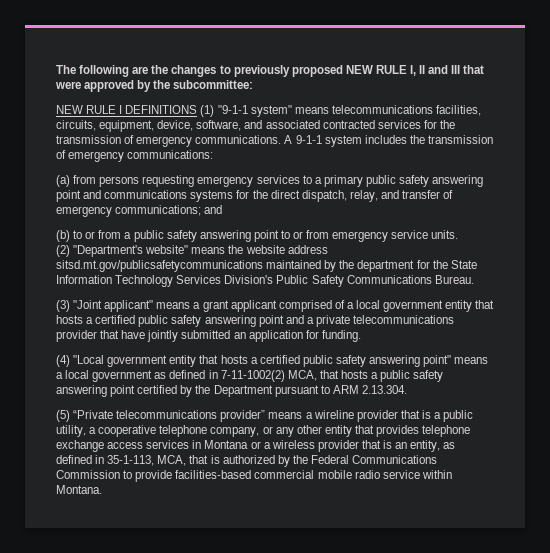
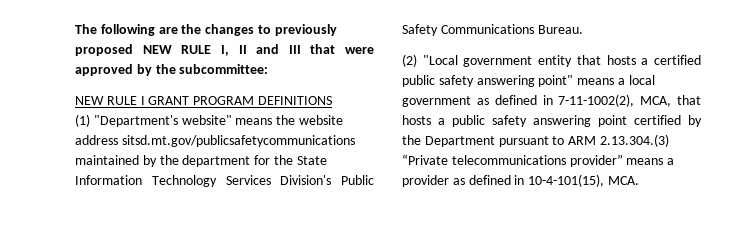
(123, 109) none -> [148,96,255,105] GRANT PROGRAM
[200,105,481,117] [56,120,455,132] [56,135,493,147] [56,150,214,162] [56,175,484,187] [56,190,454,202] [56,205,223,217] [56,230,459,242] [56,245,70,257] (1) "9-1-1 system" means telecommunications facilities, circuits, equipment, device, software, and associated contracted services for the transmission of emergency communications. A 9-1-1 system includes the transmission of emergency communications: // (a) from persons requesting emergency services to a primary public safety answering point and communications systems for the direct dispatch, relay, and transfer of emergency communications; and // (b) to or from a public safety answering point to or from emergency service units. // (2) -> [75,114,90,127] // (1)
[56,300,495,312] [56,315,455,327] [56,330,361,342] [56,355,70,367] (3) "Joint applicant" means a grant applicant comprised of a local government entity that hosts a certified public safety answering point and a private telecommunications provider that have jointly submitted an application for funding. // (4) -> [402,54,417,67] (2)
[220,370,285,382] 7-11-1002(2) -> [558,94,635,107] 7-11-1002(2),
[361,385,407,394] [56,410,70,422] 2.13.304. // (5) -> [599,134,669,147] 2.13.304.(3)
[313,410,474,422] [56,425,471,437] [56,440,456,452] [56,455,438,467] [56,470,452,482] [56,485,102,494] wireline provider that is a public utility, a cooperative telephone company, or any other entity that provides telephone exchange access services in Montana or a wireless provider that is an entity, as defined in 35-1-113, MCA, that is authorized by the Federal Communications Commission to provide facilities-based commercial mobile radio service within Montana. -> [402,174,639,187] provider as defined in 10-4-101(15), MCA.

